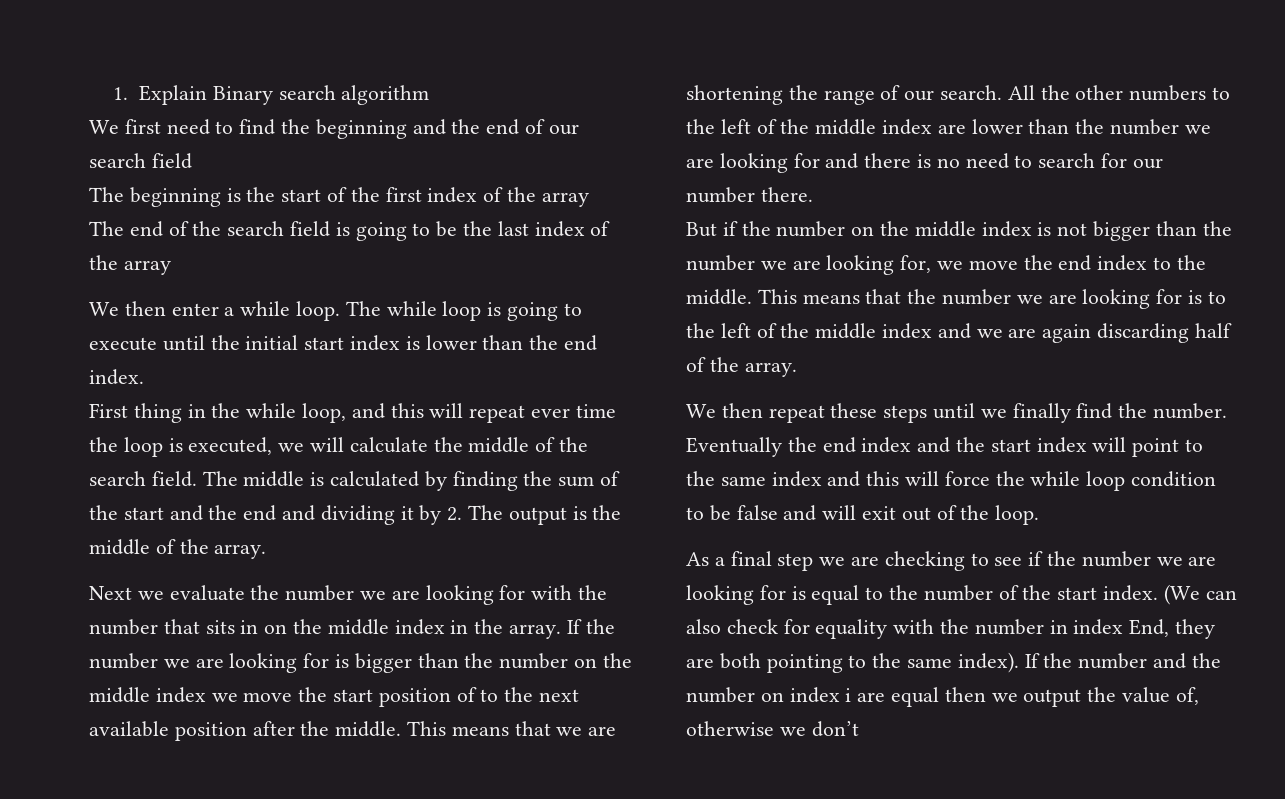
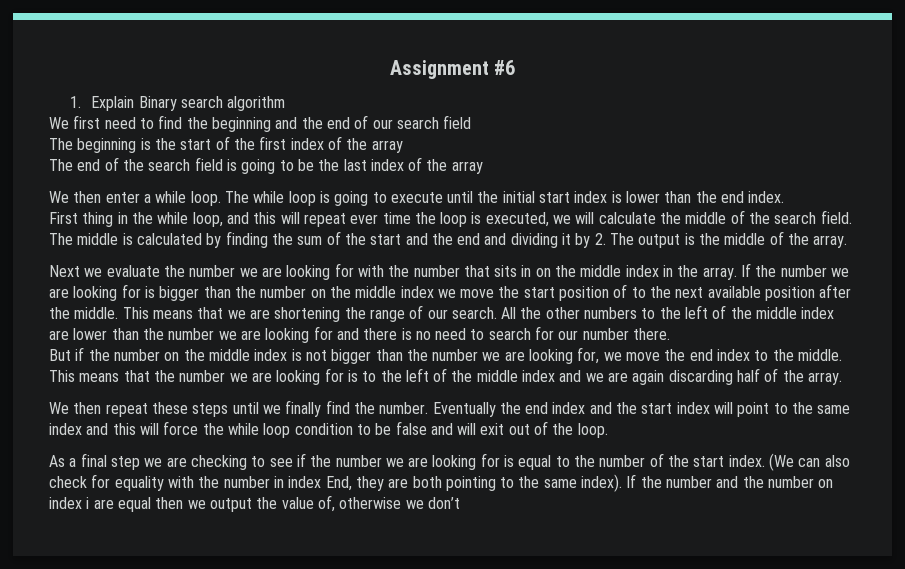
(113, 93) none -> [389,60,516,79] Assignment #6 //

